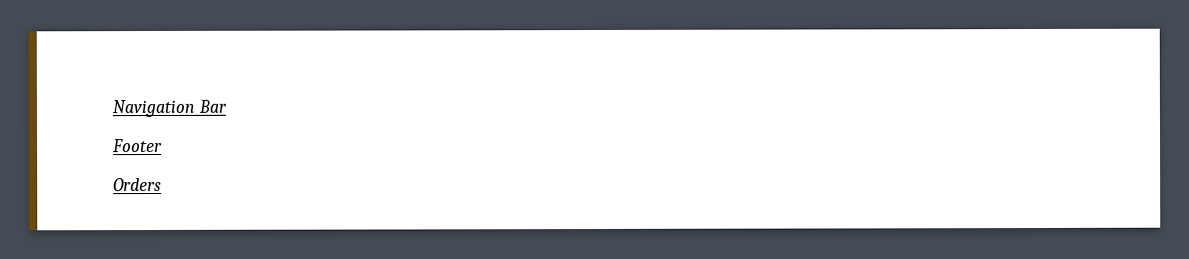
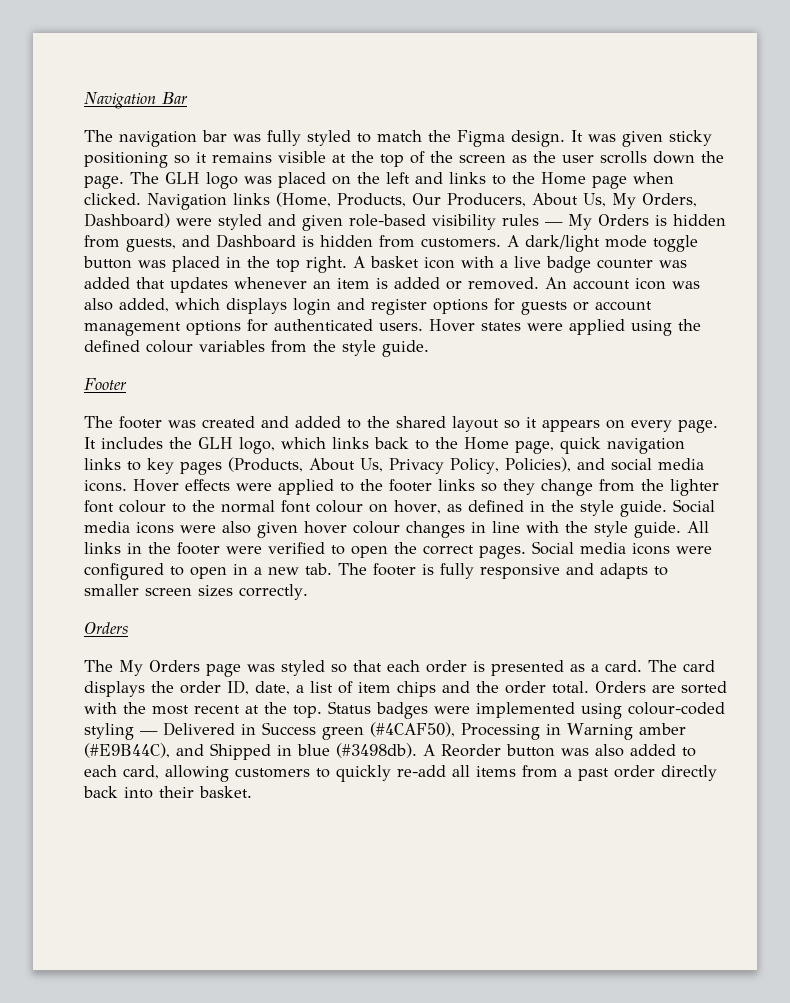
[112,138,163,153] [113,177,162,192] Footer // Orders -> [84,130,712,147] [84,151,724,168] [84,172,674,189] [84,192,697,210] [84,213,726,231] [84,234,698,252] [83,256,687,273] [84,277,700,293] [84,298,652,315] [84,319,701,336] [84,340,429,357] [84,378,127,390] [84,416,718,433] [84,437,685,454] [84,457,704,475] [84,479,719,496] [84,499,715,517] [84,521,709,538] [84,541,712,559] [84,563,668,580] [84,584,308,600] [84,622,128,634] [84,660,715,677] [84,680,727,697] [84,701,725,719] [84,722,686,740] [84,743,696,760] [84,765,717,782] [83,786,252,799] The navigation bar was fully styled to match the Figma design. It was given sticky positioning so it remains visible at the top of the screen as the user scrolls down the page. The GLH logo was placed on the left and links to the Home page when clicked. Navigation links (Home, Products, Our Producers, About Us, My Orders, Dashboard) were styled and given role-based visibility rules — My Orders is hidden from guests, and Dashboard is hidden from customers. A dark/light mode toggle button was placed in the top right. A basket icon with a live badge counter was added that updates whenever an item is added or removed. An account icon was also added, which displays login and register options for guests or account management options for authenticated users. Hover states were applied using the defined colour variables from the style guide. // Footer // The footer was created and added to the shared layout so it appears on every page. It includes the GLH logo, which links back to the Home page, quick navigation links to key pages (Products, About Us, Privacy Policy, Policies), and social media icons. Hover effects were applied to the footer links so they change from the lighter font colour to the normal font colour on hover, as defined in the style guide. Social media icons were also given hover colour changes in line with the style guide. All links in the footer were verified to open the correct pages. Social media icons were configured to open in a new tab. The footer is fully responsive and adapts to smaller screen sizes correctly. // Orders // The My Orders page was styled so that each order is presented as a card. The card displays the order ID, date, a list of item chips and the order total. Orders are sorted with the most recent at the top. Status badges were implemented using colour-coded styling — Delivered in Success green (#4CAF50), Processing in Warning amber (#E9B44C), and Shipped in blue (#3498db). A Reorder button was also added to each card, allowing customers to quickly re-add all items from a past order directly back into their basket.

